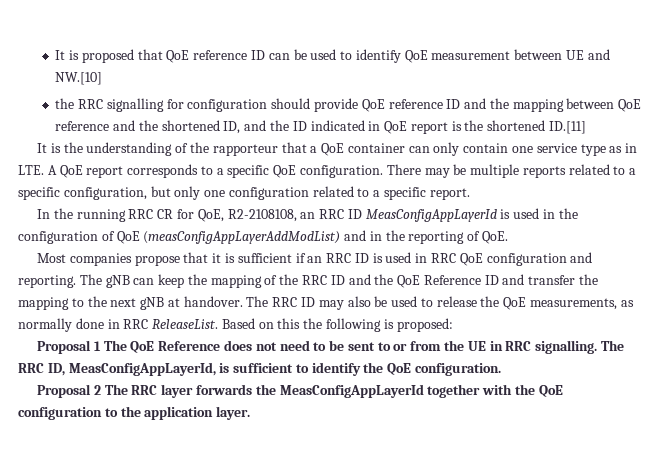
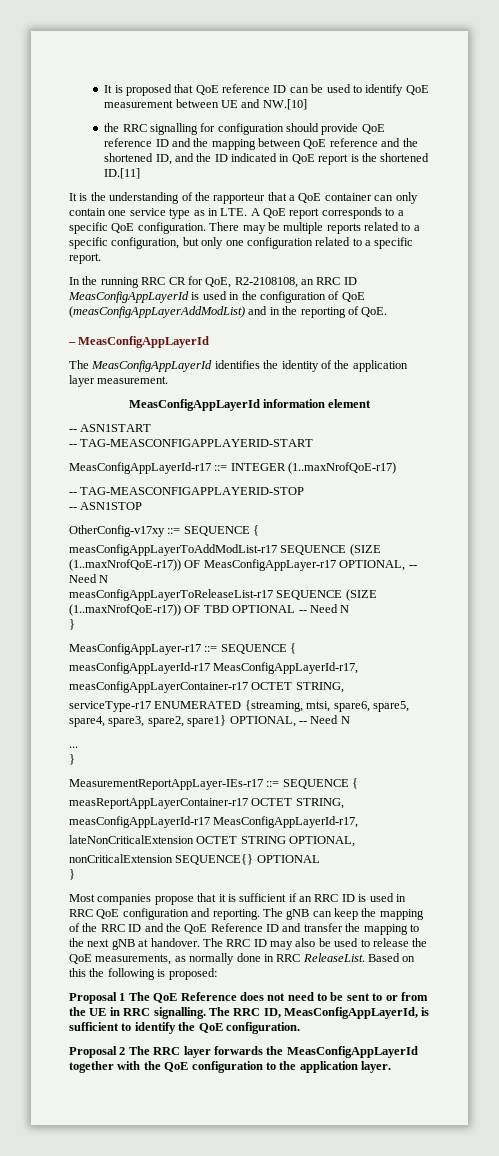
(509, 237) none -> [68,336,210,348] [69,360,408,372] [69,375,169,387] [128,399,372,411] [69,424,152,432] [69,439,314,447] [69,462,397,474] [69,487,305,495] [69,502,143,510] [69,525,260,537] [69,544,381,556] [69,559,417,571] [69,574,109,583] [69,589,377,601] [69,604,350,616] [69,619,75,630] [69,643,297,655] [69,662,359,674] [69,681,344,693] [69,700,409,712] [69,715,350,727] [69,746,78,748] [69,754,75,765] [69,778,359,790] [69,798,344,809] [69,816,359,828] [69,835,356,847] [69,854,320,865] [69,869,75,880] // – MeasConfigAppLayerId // The MeasConfigAppLayerId identifies the identity of the application layer measurement. // MeasConfigAppLayerId information element // -- ASN1START // -- TAG-MEASCONFIGAPPLAYERID-START // MeasConfigAppLayerId-r17 ::= INTEGER (1..maxNrofQoE-r17) // -- TAG-MEASCONFIGAPPLAYERID-STOP // -- ASN1STOP // OtherConfig-v17xy ::= SEQUENCE { // measConfigAppLayerToAddModList-r17 SEQUENCE (SIZE (1..maxNrofQoE-r17)) OF MeasConfigAppLayer-r17 OPTIONAL, -- Need N // measConfigAppLayerToReleaseList-r17 SEQUENCE (SIZE (1..maxNrofQoE-r17)) OF TBD OPTIONAL -- Need N // } // MeasConfigAppLayer-r17 ::= SEQUENCE { // measConfigAppLayerId-r17 MeasConfigAppLayerId-r17, // measConfigAppLayerContainer-r17 OCTET STRING, // serviceType-r17 ENUMERATED {streaming, mtsi, spare6, spare5, spare4, spare3, spare2, spare1} OPTIONAL, -- Need N // ... // } // MeasurementReportAppLayer-IEs-r17 ::= SEQUENCE { // measReportAppLayerContainer-r17 OCTET STRING, // measConfigAppLayerId-r17 MeasConfigAppLayerId-r17, // lateNonCriticalExtension OCTET STRING OPTIONAL, // nonCriticalExtension SEQUENCE{} OPTIONAL // }

